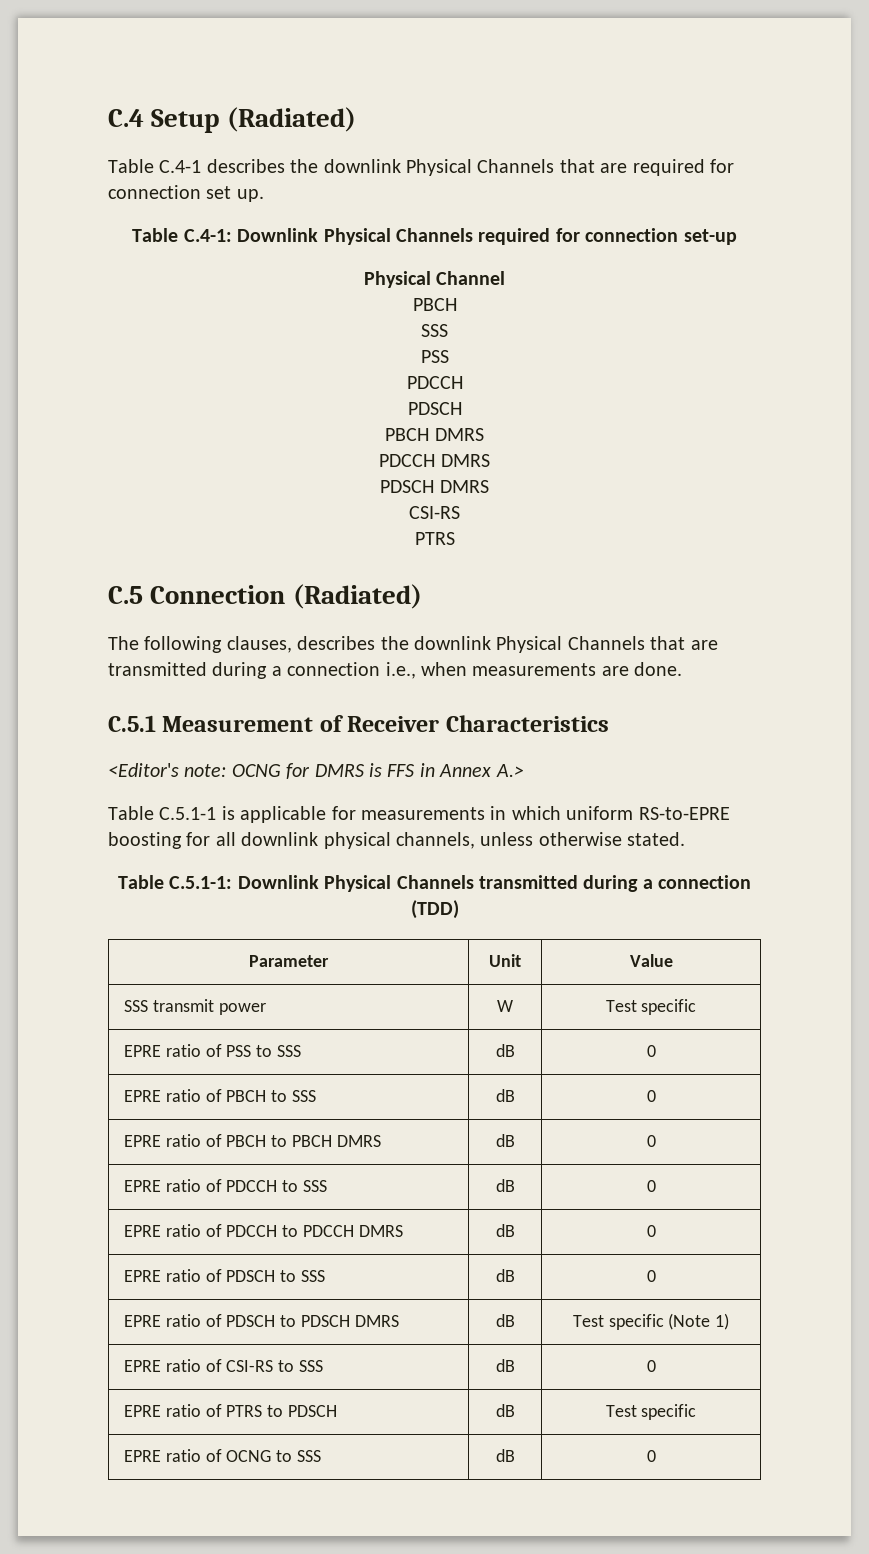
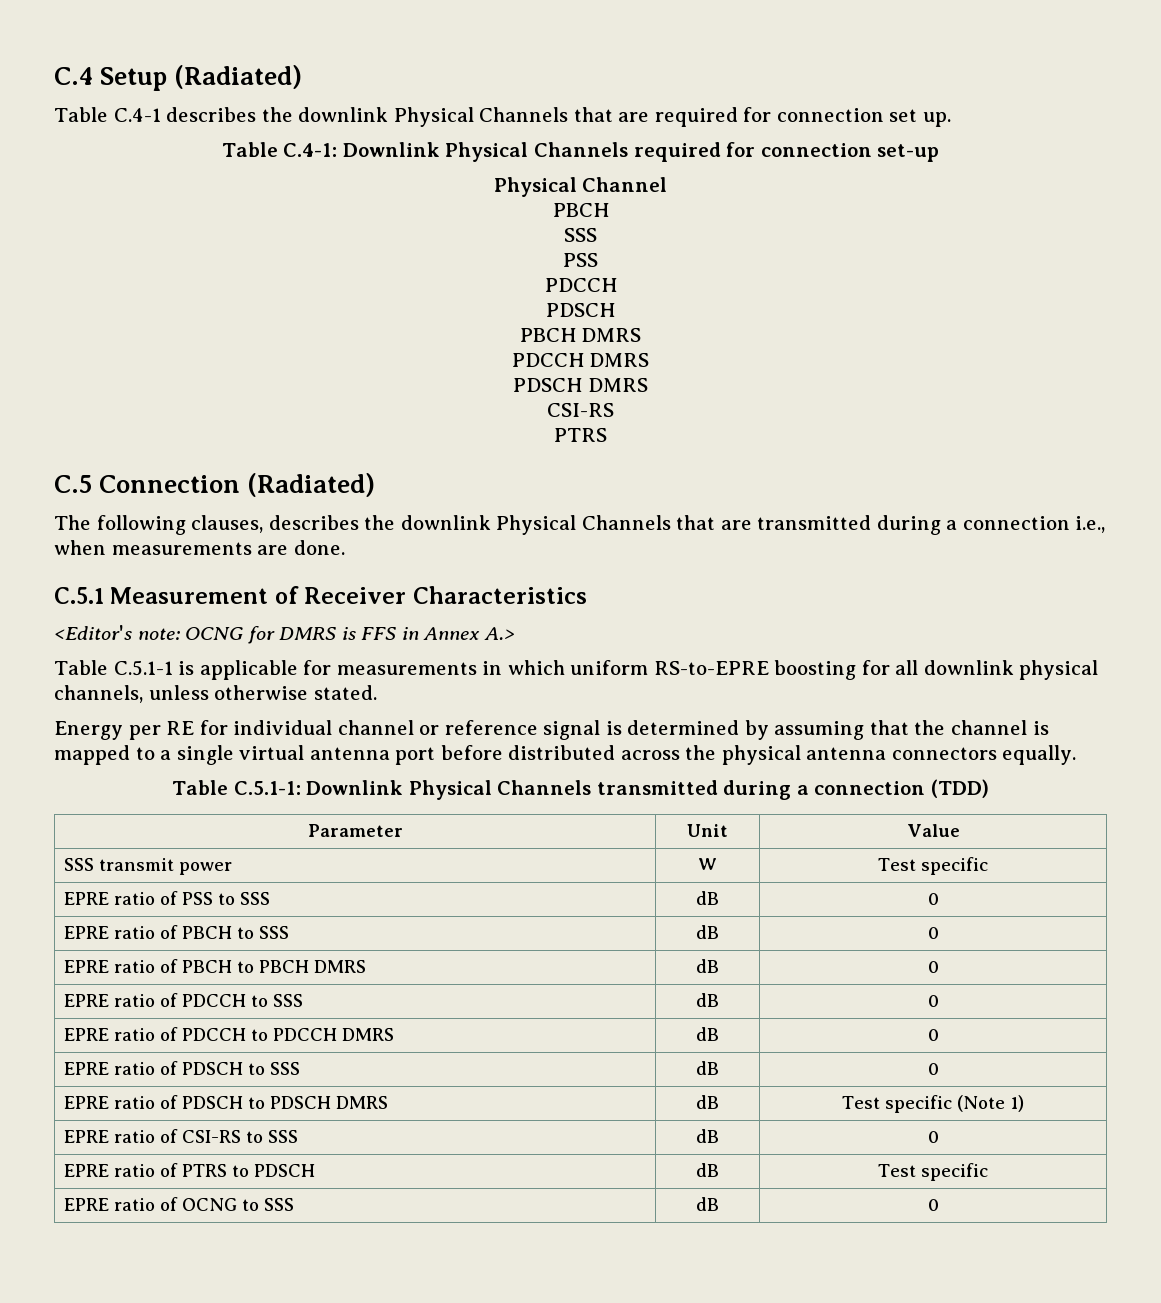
(686, 839) none -> [54,720,1049,740] [54,745,1077,765] // Energy per RE for individual channel or reference signal is determined by assuming that the channel is mapped to a single virtual antenna port before distributed across the physical antenna connectors equally.

